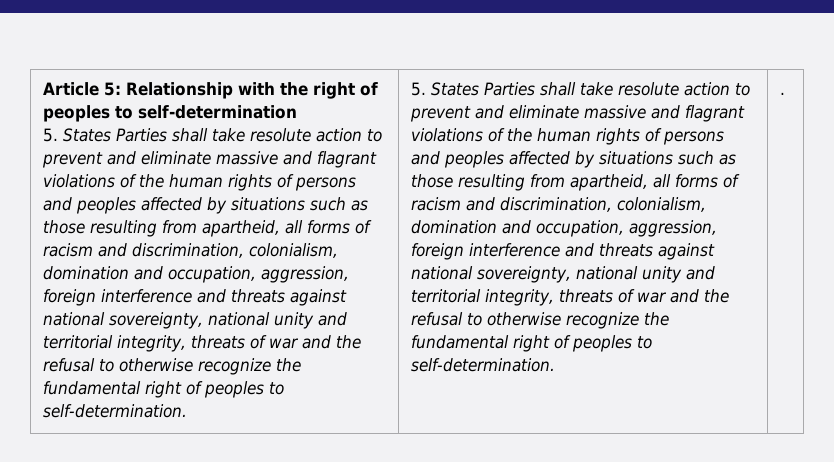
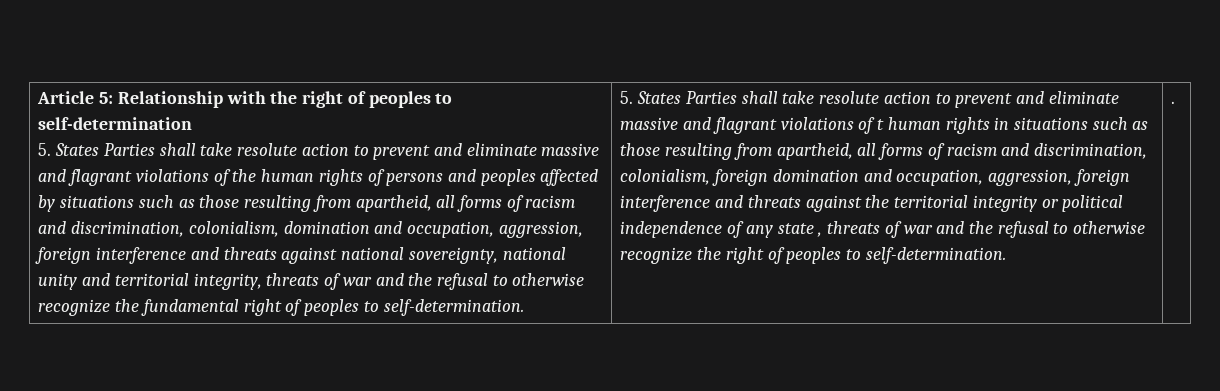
[507,128,725,145] [411,151,596,168] the human rights of persons and peoples affected by -> [877,117,1010,134] t human rights in
[411,220,718,237] [411,243,716,260] [411,266,716,283] [411,289,555,306] domination and occupation, aggression, foreign interference and threats against national sovereignty, national unity and territorial integrity, -> [712,169,1130,186] [620,195,1124,212] [620,221,823,238] foreign domination and occupation, aggression, foreign interference and threats against the territorial integrity or political independence of any state ,
[411,335,510,349] fundamental -> (722, 253) none

